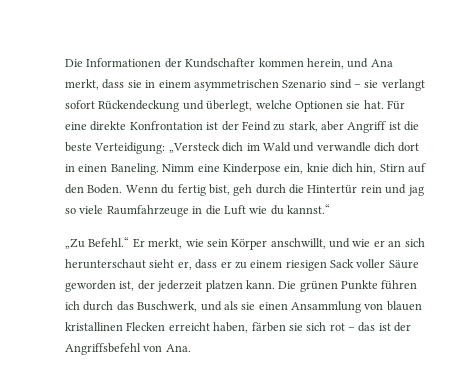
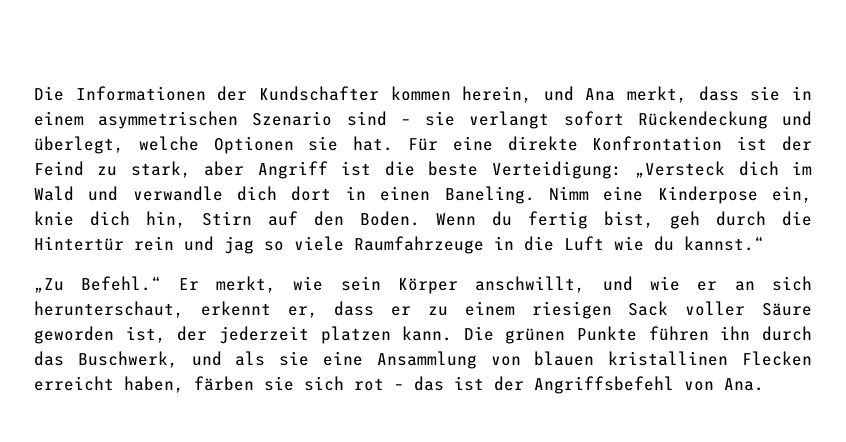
[65,259,175,269] herunterschaut sieht -> [34,301,271,318] herunterschaut, erkennt
[65,301,80,310] ich -> [720,326,751,340] ihn
[258,302,288,310] einen -> [323,351,364,366] eine

